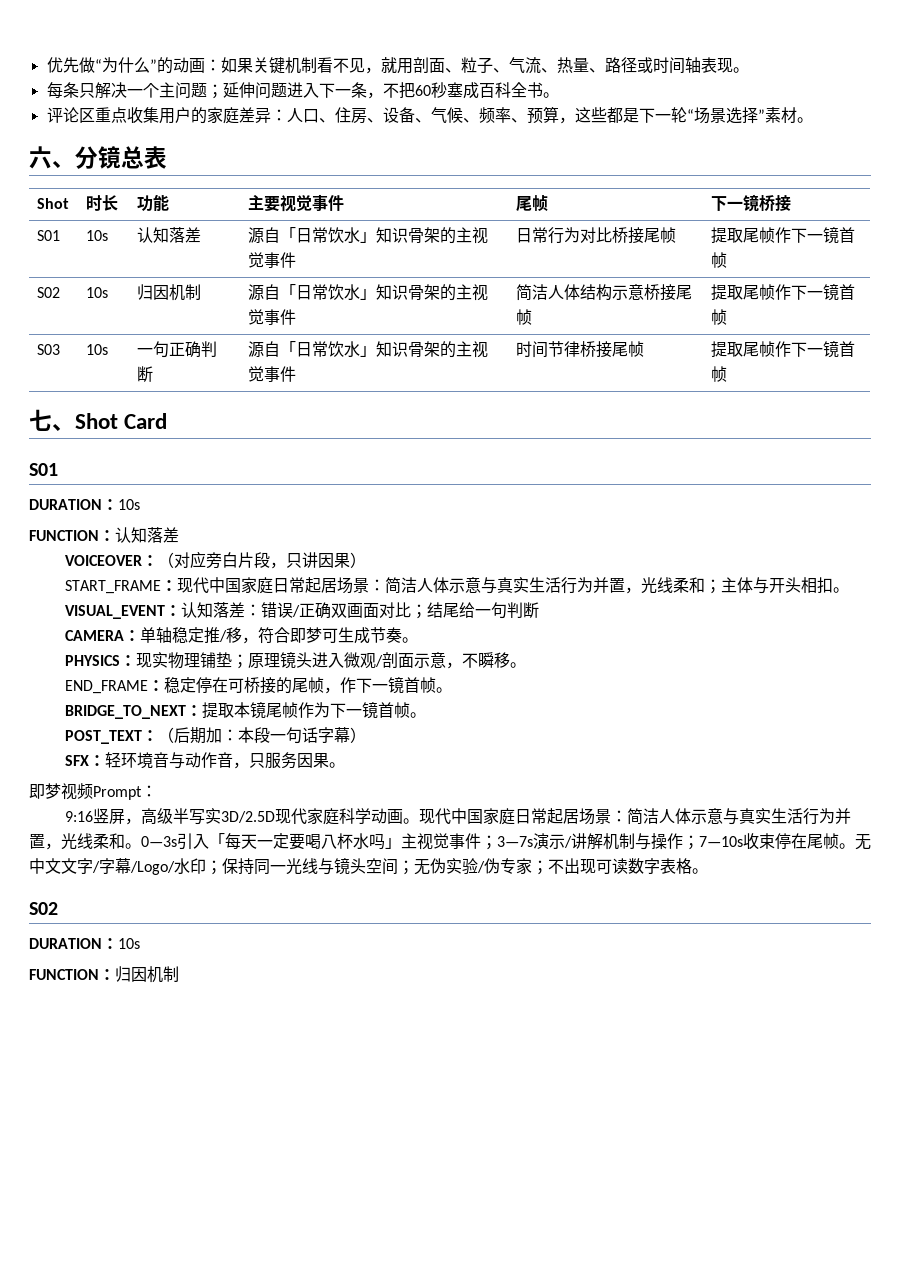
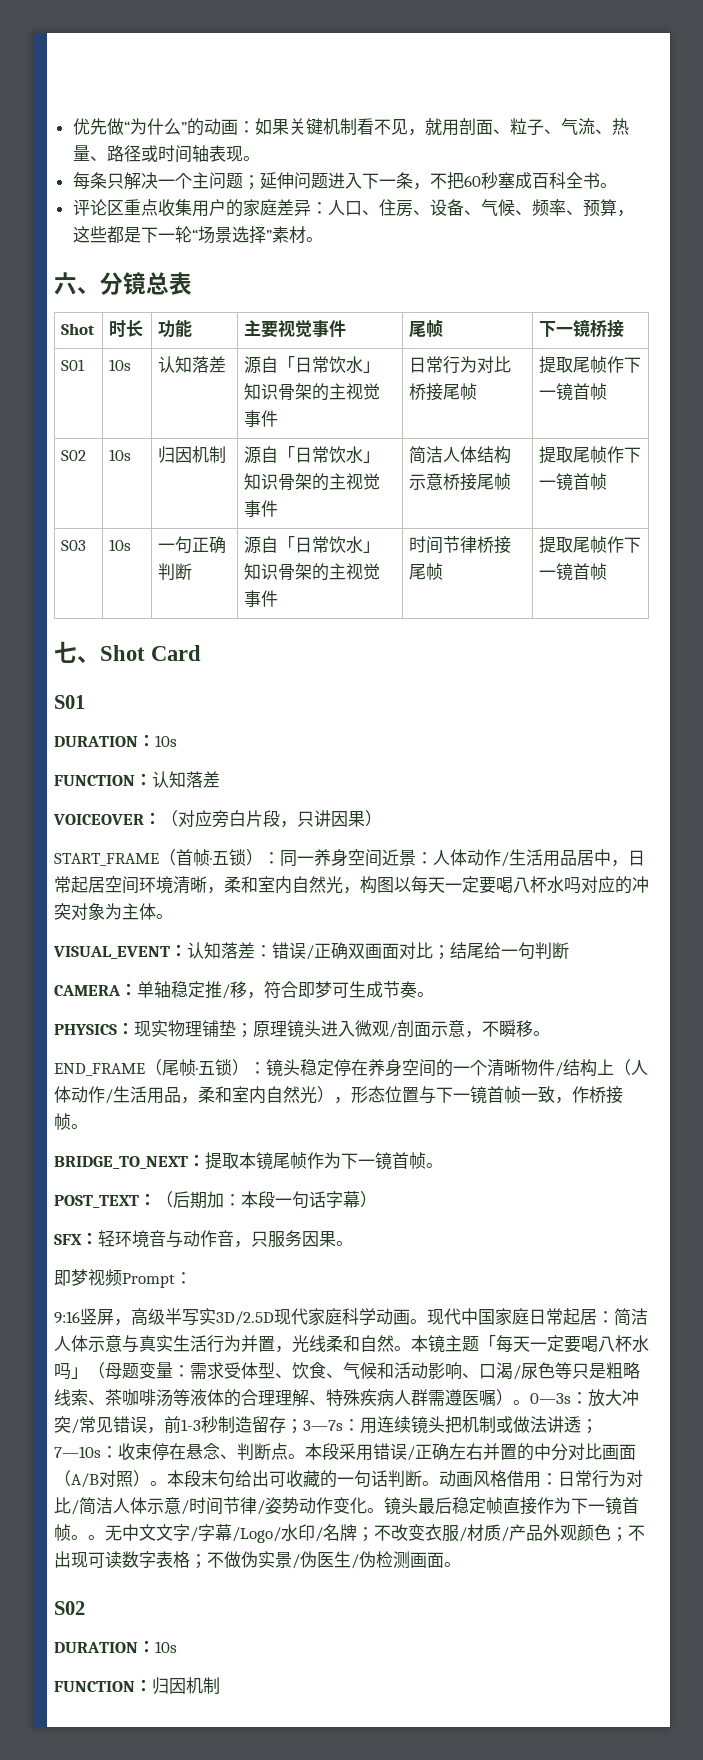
[160,577,833,594] ：现代中国家庭日常起居场景：简洁人体示意与真实生活行为并置，光线柔和；主体与开头相扣 -> [159,849,645,867] [54,876,649,894] [54,903,156,920] （首帧·五锁）：同一养身空间近景：人体动作/生活用品居中，日常起居空间环境清晰，柔和室内自然光，构图以每天一定要喝八杯水吗对应的冲突对象为主体
[147,676,420,694] ：稳定停在可桥接的尾帧，作下一镜首 -> [145,1059,648,1077] [54,1086,623,1104] （尾帧·五锁）：镜头稳定停在养身空间的一个清晰物件/结构上（人体动作/生活用品，柔和室内自然光），形态位置与下一镜首帧一致，作桥接
[578,808,611,825] 场景 -> (597, 1317) none
[125,833,209,850] 。0—3s引入 -> [360,1335,479,1353] 自然。本镜主题
[401,833,839,850] 主视觉事件；3—7s演示/讲解机制与操作；7—10s收束停在尾帧 -> [88,1362,640,1380] [54,1389,639,1407] [54,1416,598,1434] [54,1443,636,1461] [54,1470,643,1488] [54,1497,639,1515] [54,1524,88,1541] （母题变量：需求受体型、饮食、气候和活动影响、口渴/尿色等只是粗略线索、茶咖啡汤等液体的合理理解、特殊疾病人群需遵医嘱）。0—3s：放大冲突/常见错误，前1-3秒制造留存；3—7s：用连续镜头把机制或做法讲透；7—10s：收束停在悬念、判断点。本段采用错误/正确左右并置的中分对比画面（A/B对照）。本段末句给出可收藏的一句话判断。动画风格借用：日常行为对比/简洁人体示意/时间节律/姿势动作变化。镜头最后稳定帧直接作为下一镜首帧。
[206,857,532,875] ；保持同一光线与镜头空间；无伪实验/伪专家 -> [315,1524,611,1542] /名牌；不改变衣服/材质/产品外观颜色
(692, 866) none -> [190,1551,444,1569] ；不做伪实景/伪医生/伪检测画面

